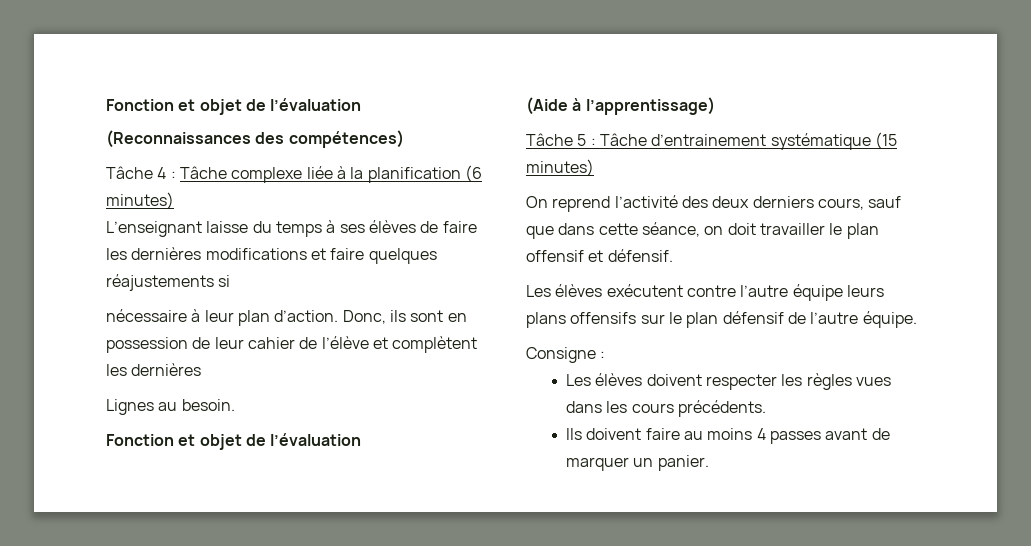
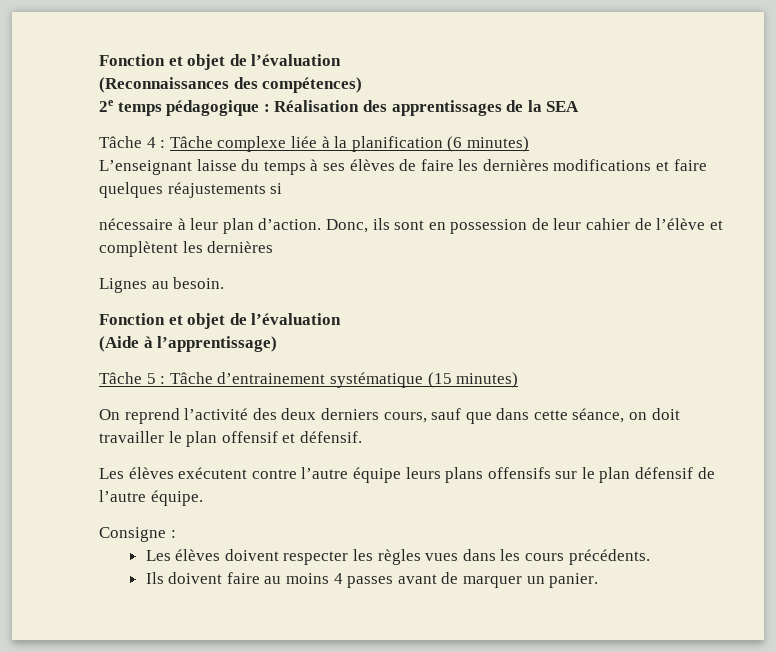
(404, 139) none -> [99,100,580,116] // 2e temps pédagogique : Réalisation des apprentissages de la SEA

